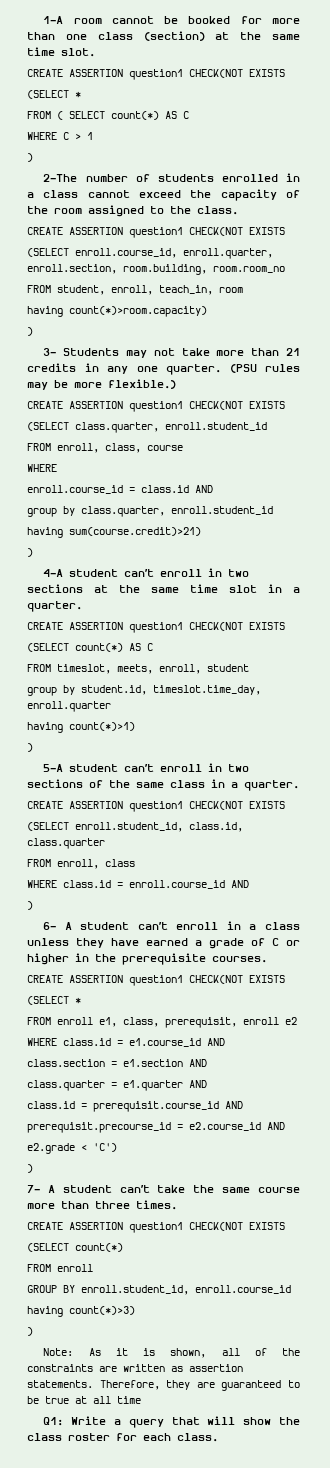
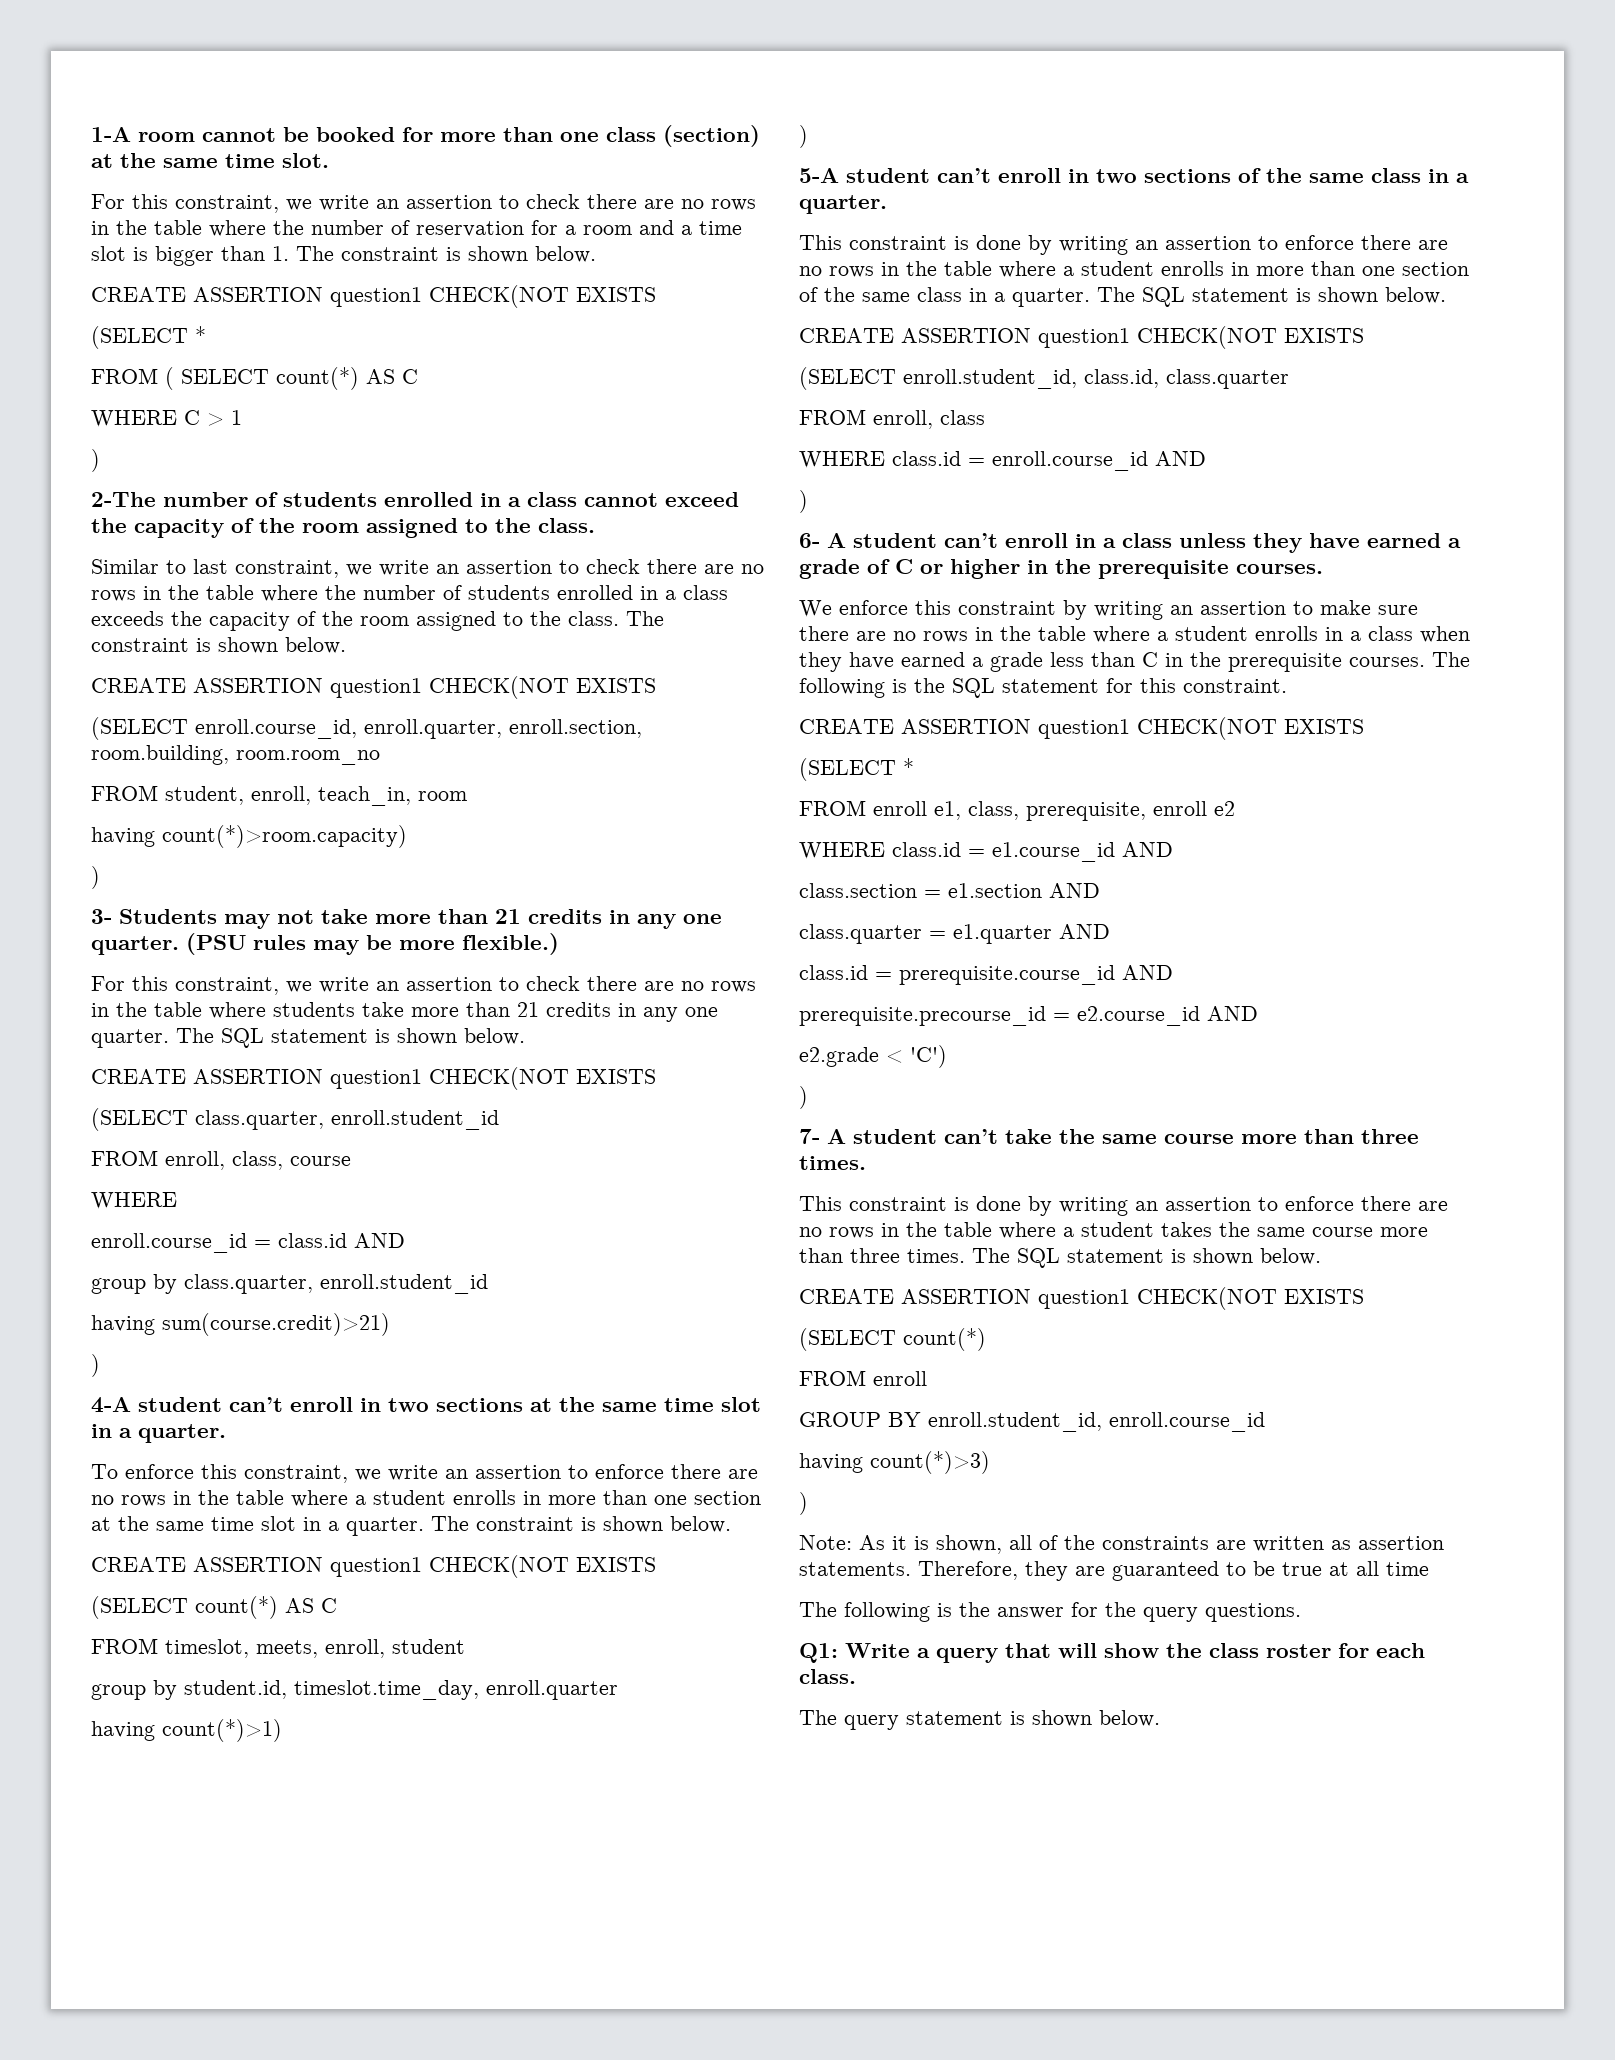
(95, 52) none -> [91,194,756,213] [91,220,742,237] [91,246,596,266] // For this constraint, we write an assertion to check there are no rows in the table where the number of reservation for a room and a time slot is bigger than 1. The constraint is shown below.
(238, 210) none -> [91,559,764,578] [91,585,728,602] [91,611,664,631] [91,637,346,654] // Similar to last constraint, we write an assertion to check there are no rows in the table where the number of students enrolled in a class exceeds the capacity of the room assigned to the class. The constraint is shown below.
(176, 384) none -> [91,976,756,995] [91,1002,718,1022] [91,1028,525,1048] // For this constraint, we write an assertion to check there are no rows in the table where students take more than 21 credits in any one quarter. The SQL statement is shown below.
(82, 606) none -> [91,1464,758,1483] [91,1490,761,1507] [91,1516,731,1536] // To enforce this constraint, we write an assertion to enforce there are no rows in the table where a student enrolls in more than one section at the same time slot in a quarter. The constraint is shown below.
(299, 785) none -> [799,235,1448,255] [799,261,1469,278] [799,287,1446,307] // This constraint is done by writing an assertion to enforce there are no rows in the table where a student enrolls in more than one section of the same class in a quarter. The SQL statement is shown below.
(267, 959) none -> [799,600,1418,620] [799,626,1470,643] [799,652,1470,672] [799,678,1287,698] // We enforce this constraint by writing an assertion to make sure there are no rows in the table where a student enrolls in a class when they have earned a grade less than C in the prerequisite courses. The following is the SQL statement for this constraint.
[165,1017,237,1028] prerequisit, -> [1026,802,1146,821] prerequisite,
[93,1101,243,1112] [27,1122,171,1133] prerequisit.course_id AND // prerequisit.precourse_id -> [899,965,1173,985] [799,1006,1046,1026] prerequisite.course_id AND // prerequisite.precourse_id
(177, 1205) none -> [799,1196,1448,1216] [799,1222,1428,1239] [799,1248,1321,1268] // This constraint is done by writing an assertion to enforce there are no rows in the table where a student takes the same course more than three times. The SQL statement is shown below.
(141, 1400) none -> [799,1602,1301,1622] // The following is the answer for the query questions.
(218, 1437) none -> [799,1710,1160,1730] // The query statement is shown below.

